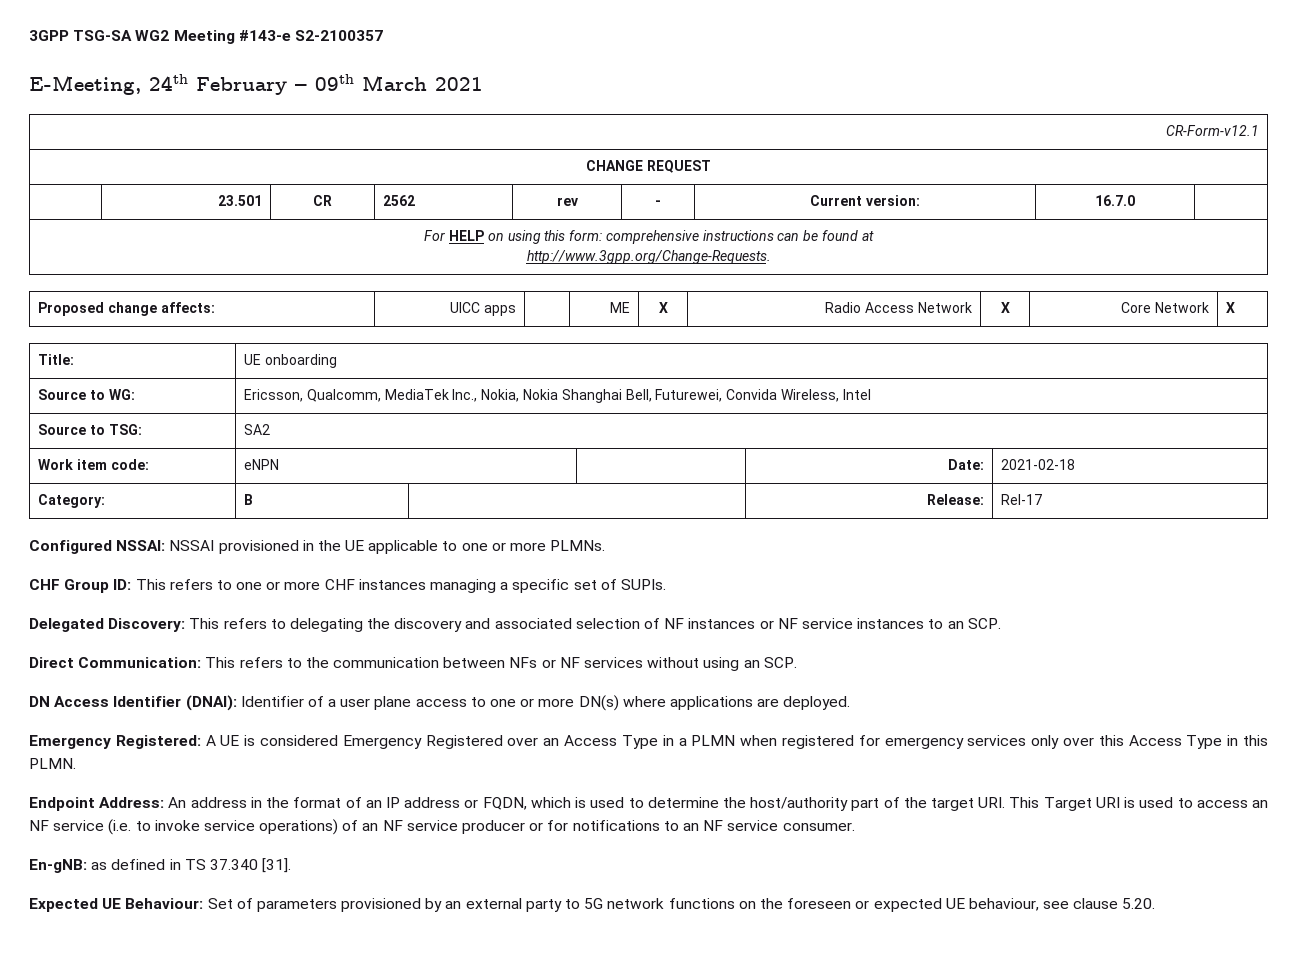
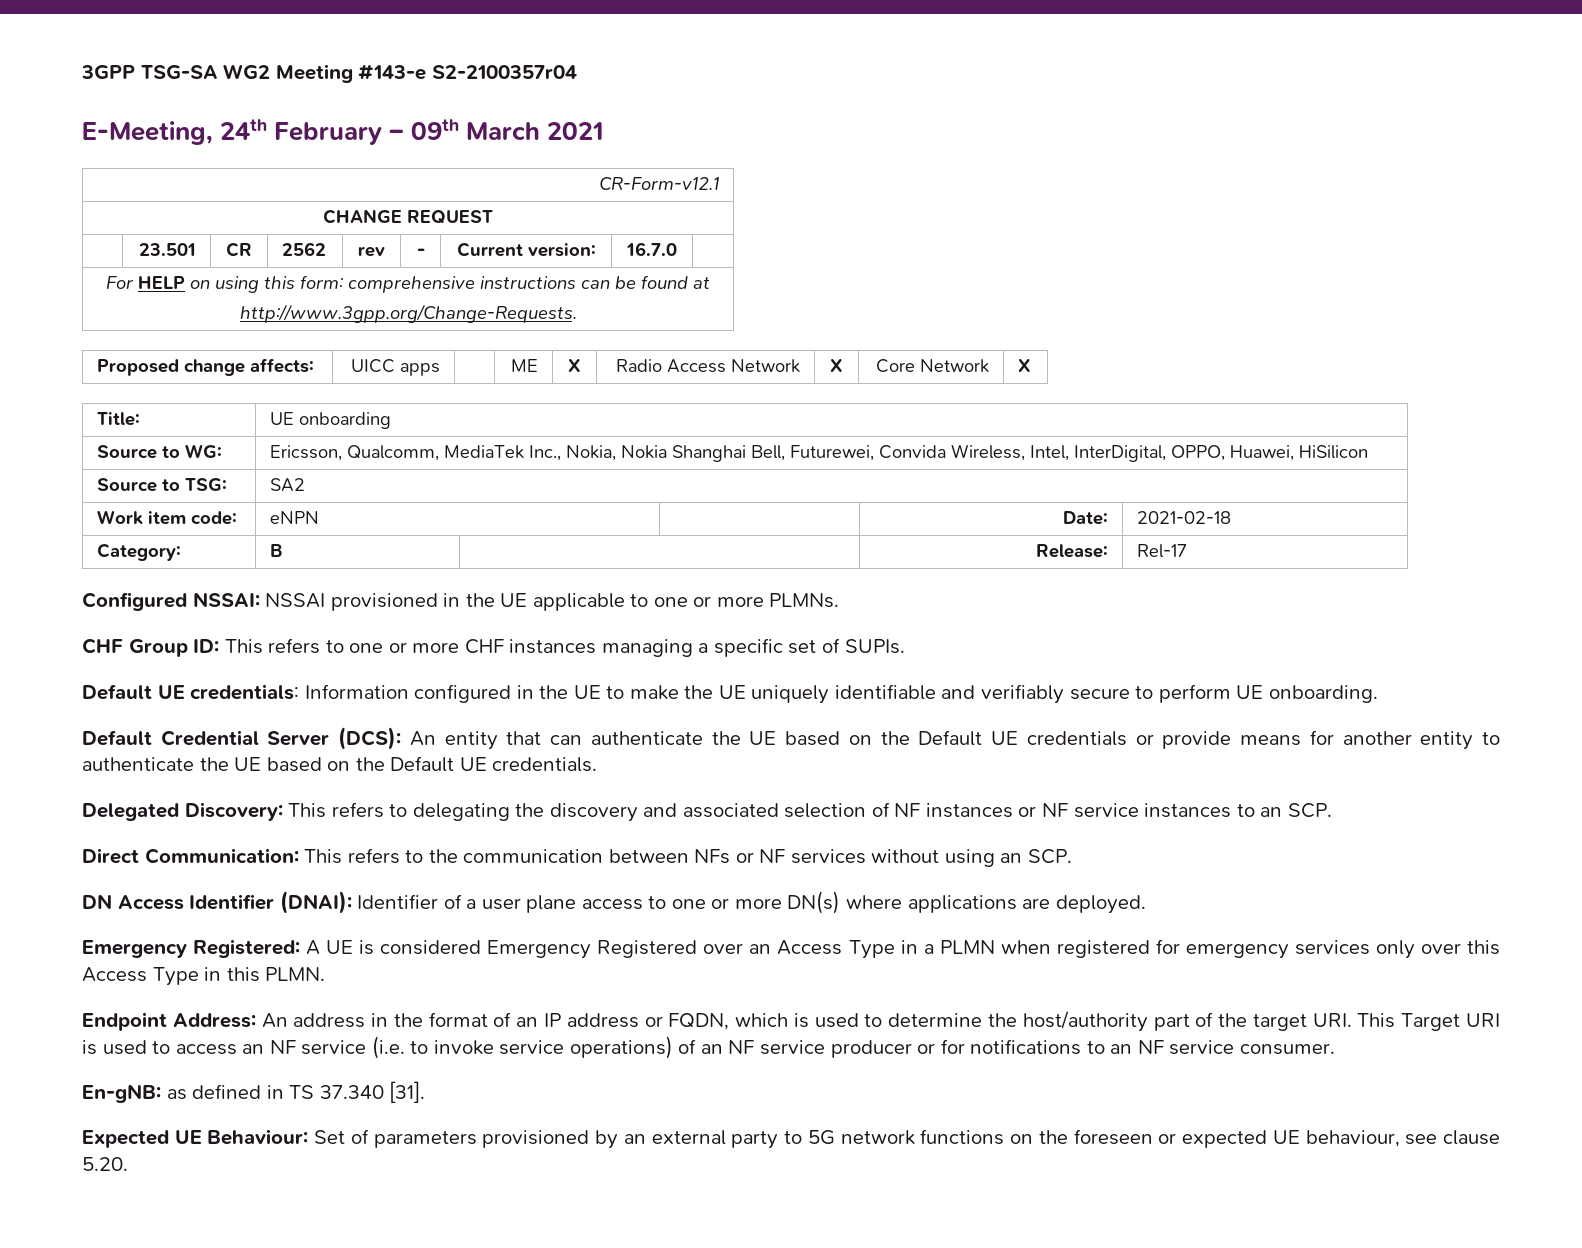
[294,30,383,41] S2-2100357 -> [431,65,577,79] S2-2100357r04
[842,389,871,400] Intel -> [1029,445,1368,462] Intel, InterDigital, OPPO, Huawei, HiSilicon
(666, 584) none -> [82,684,1378,704] [82,727,1500,750] [82,756,598,772] // Default UE credentials: Information configured in the UE to make the UE uniquely identifiable and verifiably secure to perform UE onboarding. // Default Credential Server (DCS): An entity that can authenticate the UE based on the Default UE credentials or provide means for another entity to authenticate the UE based on the Default UE credentials.

